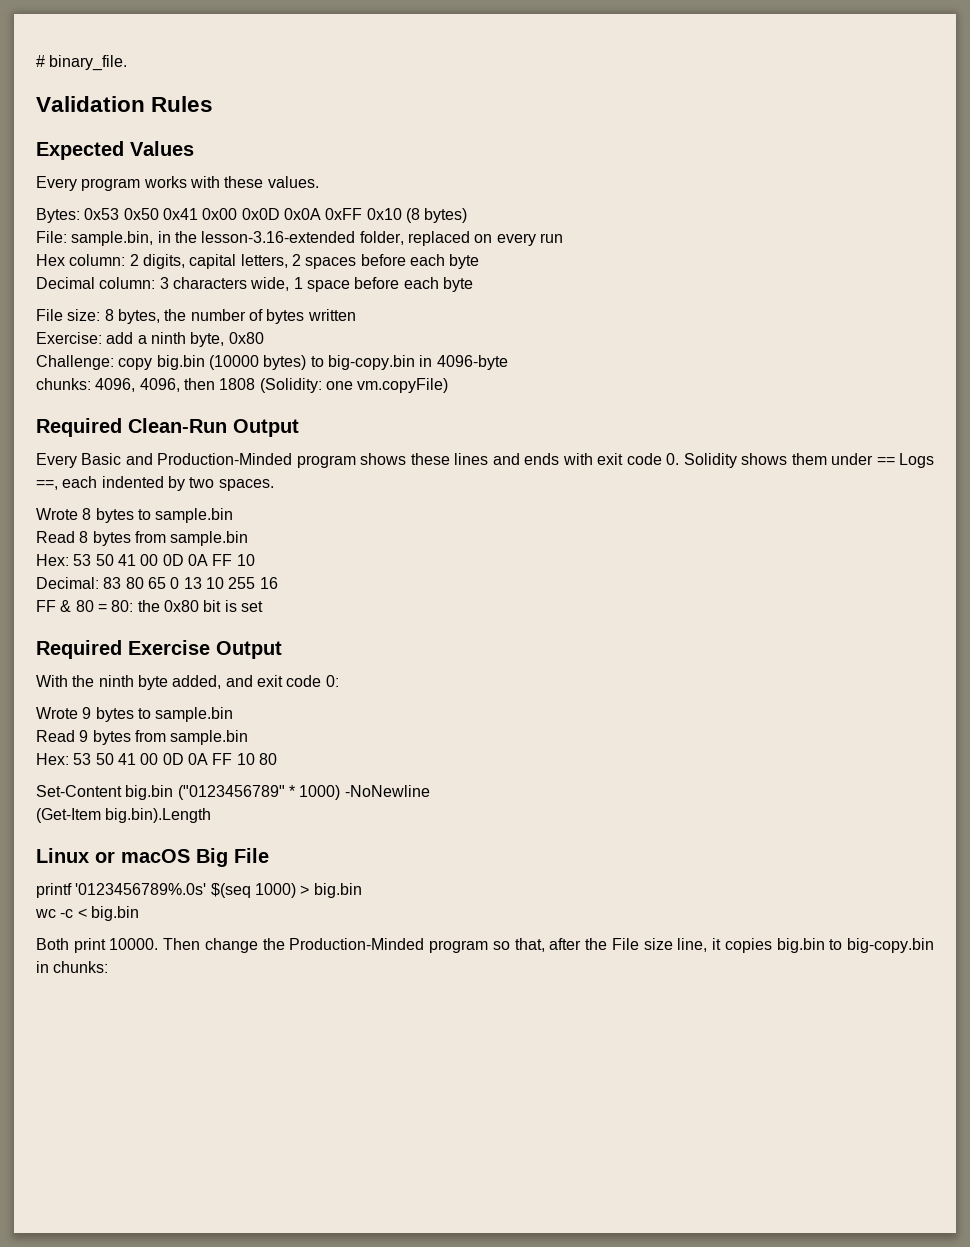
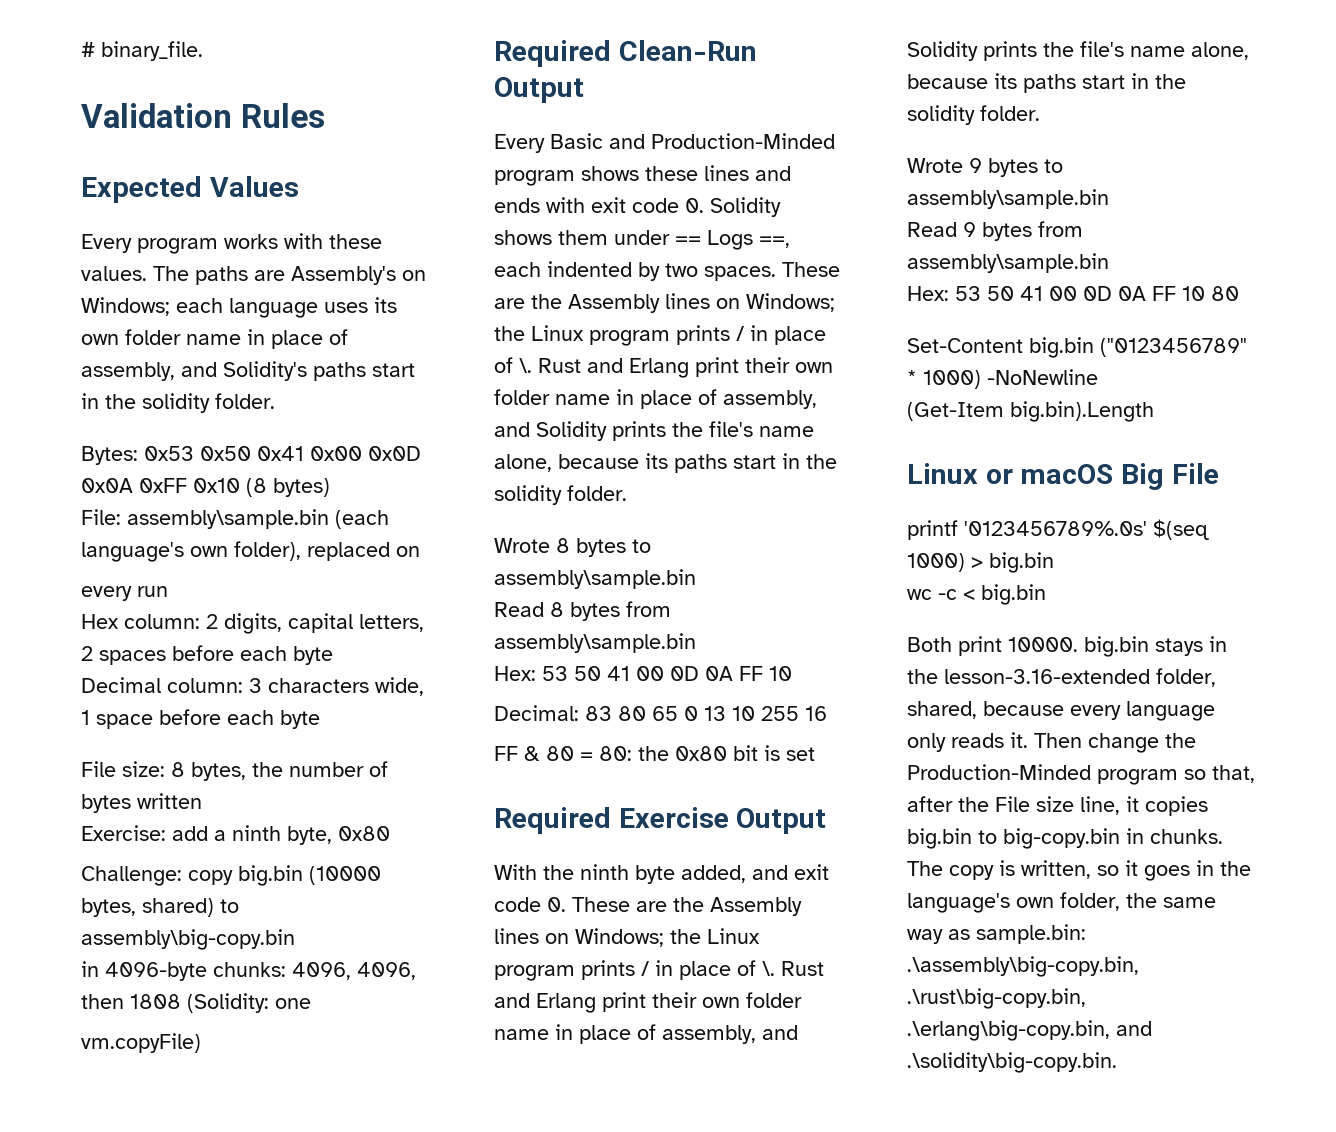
(319, 182) none -> [153,266,426,285] [81,297,397,318] [81,329,348,349] [81,361,415,381] [81,393,275,413] The paths are Assembly's on Windows; each language uses its own folder name in place of assembly, and Solidity's paths start in the solidity folder.
[71,231,404,246] sample.bin, in the lesson-3.16-extended folder, -> [127,509,389,529] [81,541,301,562] assembly\sample.bin (each language's own folder),
(493, 238) none -> (420, 551) //
[263,355,415,370] bytes) to big-copy.bin -> [81,898,239,917] [81,929,295,950] bytes, shared) to assembly\big-copy.bin //
(508, 362) // -> (207, 971) none
(353, 385) none -> (311, 1003) //
(274, 485) none -> [782,262,840,277] [494,293,835,313] [494,325,826,346] [494,357,833,378] [494,389,817,409] [494,421,814,441] [494,453,837,473] [494,485,627,505] These are the Assembly lines on Windows; the Linux program prints / in place of \. Rust and Erlang print their own folder name in place of assembly, and Solidity prints the file's name alone, because its paths start in the solidity folder.
[155,508,234,523] sample.bin -> [494,569,696,589] assembly\sample.bin
[170,531,249,546] sample.bin -> [494,633,696,653] assembly\sample.bin
[325,675,339,687] 0: -> [547,897,802,916] [494,928,760,947] [494,960,824,981] [494,992,802,1013] [494,1024,798,1044] [907,41,1249,61] [907,73,1186,93] [907,105,1040,125] 0. These are the Assembly lines on Windows; the Linux program prints / in place of \. Rust and Erlang print their own folder name in place of assembly, and Solidity prints the file's name alone, because its paths start in the solidity folder.
[155,707,234,722] sample.bin -> [907,189,1109,209] assembly\sample.bin
[170,730,249,745] sample.bin -> [907,253,1109,273] assembly\sample.bin
(159, 944) none -> [1084,636,1227,657] [907,668,1216,687] [907,701,1215,721] [907,732,1028,752] big.bin stays in the lesson-3.16-extended folder, shared, because every language only reads it.
[53,961,109,973] chunks: -> [1150,829,1223,844] [907,860,1251,881] [907,892,1216,913] [907,924,1086,944] [907,956,1139,977] [907,988,1086,1009] [907,1020,1152,1041] [907,1052,1117,1073] chunks. The copy is written, so it goes in the language's own folder, the same way as sample.bin: .\assembly\big-copy.bin, .\rust\big-copy.bin, .\erlang\big-copy.bin, and .\solidity\big-copy.bin.

